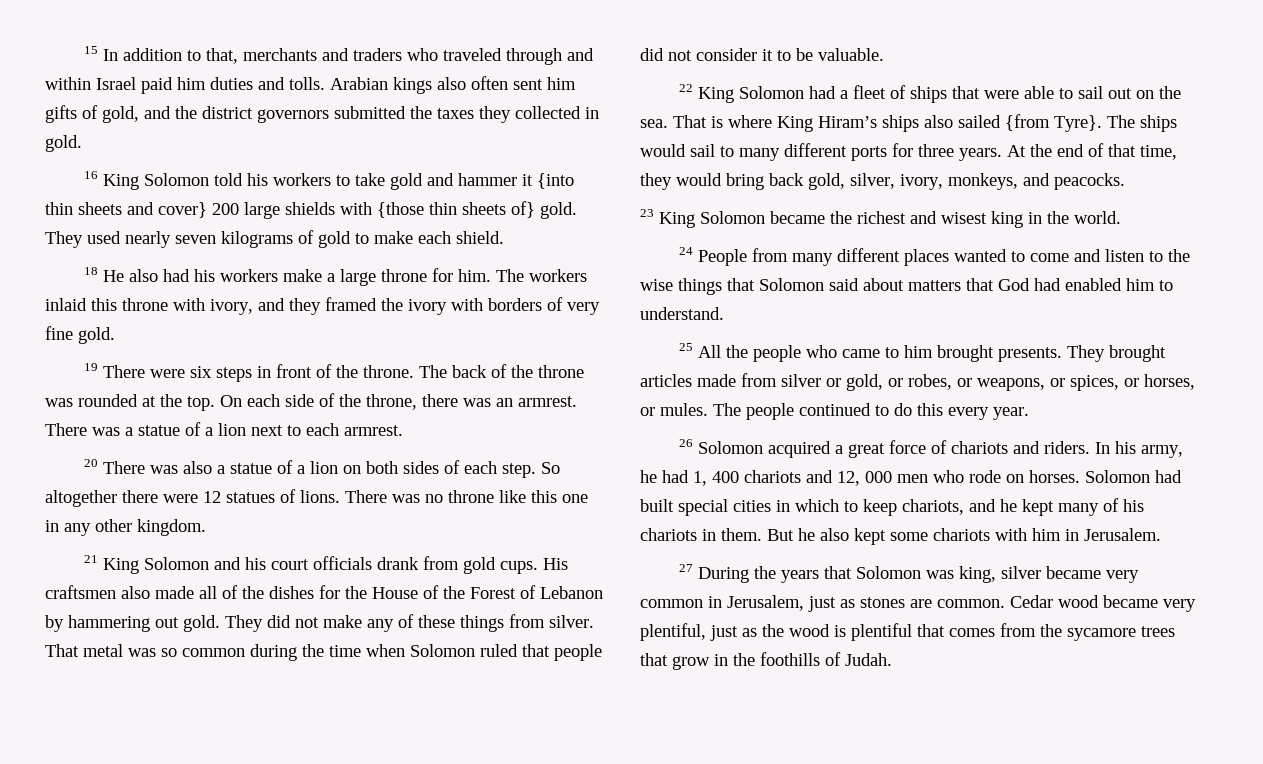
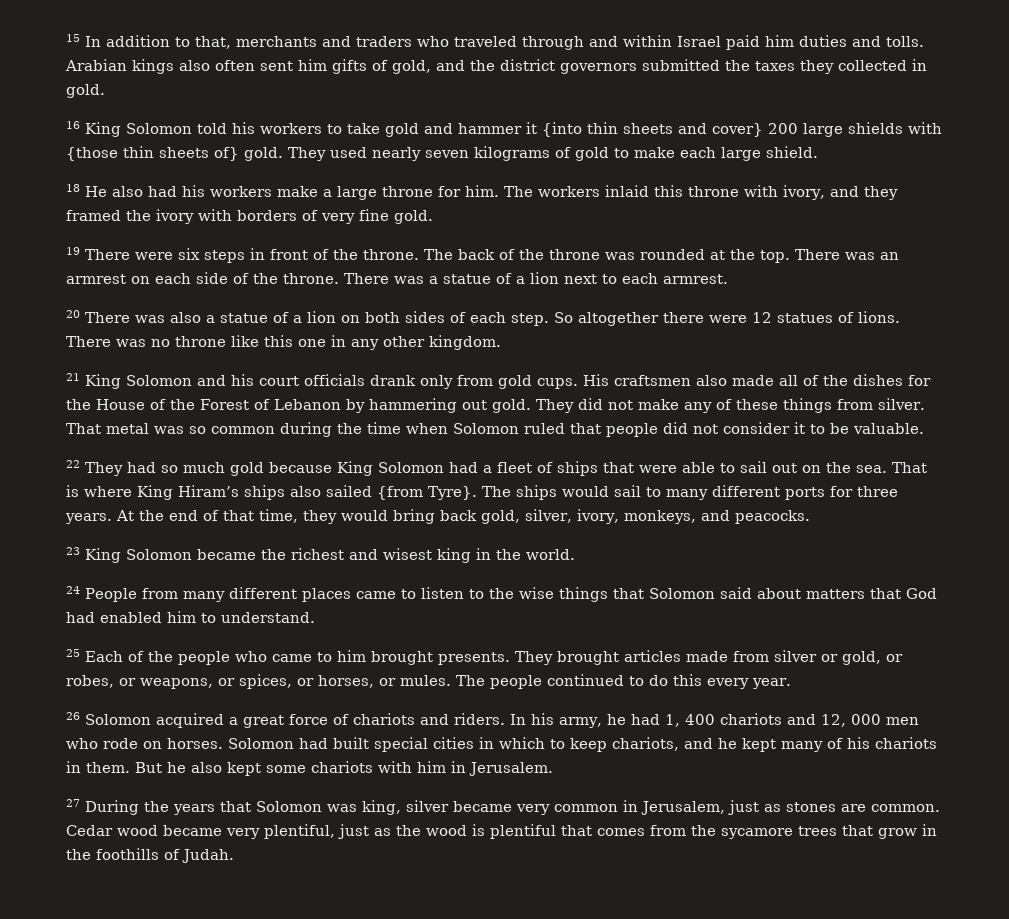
(451, 237) none -> [721,147,761,161] large
[220,393,577,410] On each side of the throne, there was an armrest. -> [795,249,899,260] [66,272,339,284] There was an armrest on each side of the throne.
(420, 563) none -> [420,375,453,389] only
(694, 88) none -> [85,462,332,476] They had so much gold because
[954,249,1102,262] wanted to come and -> [356,589,416,599] came to
[698,345,722,358] All -> [85,651,144,662] Each of

